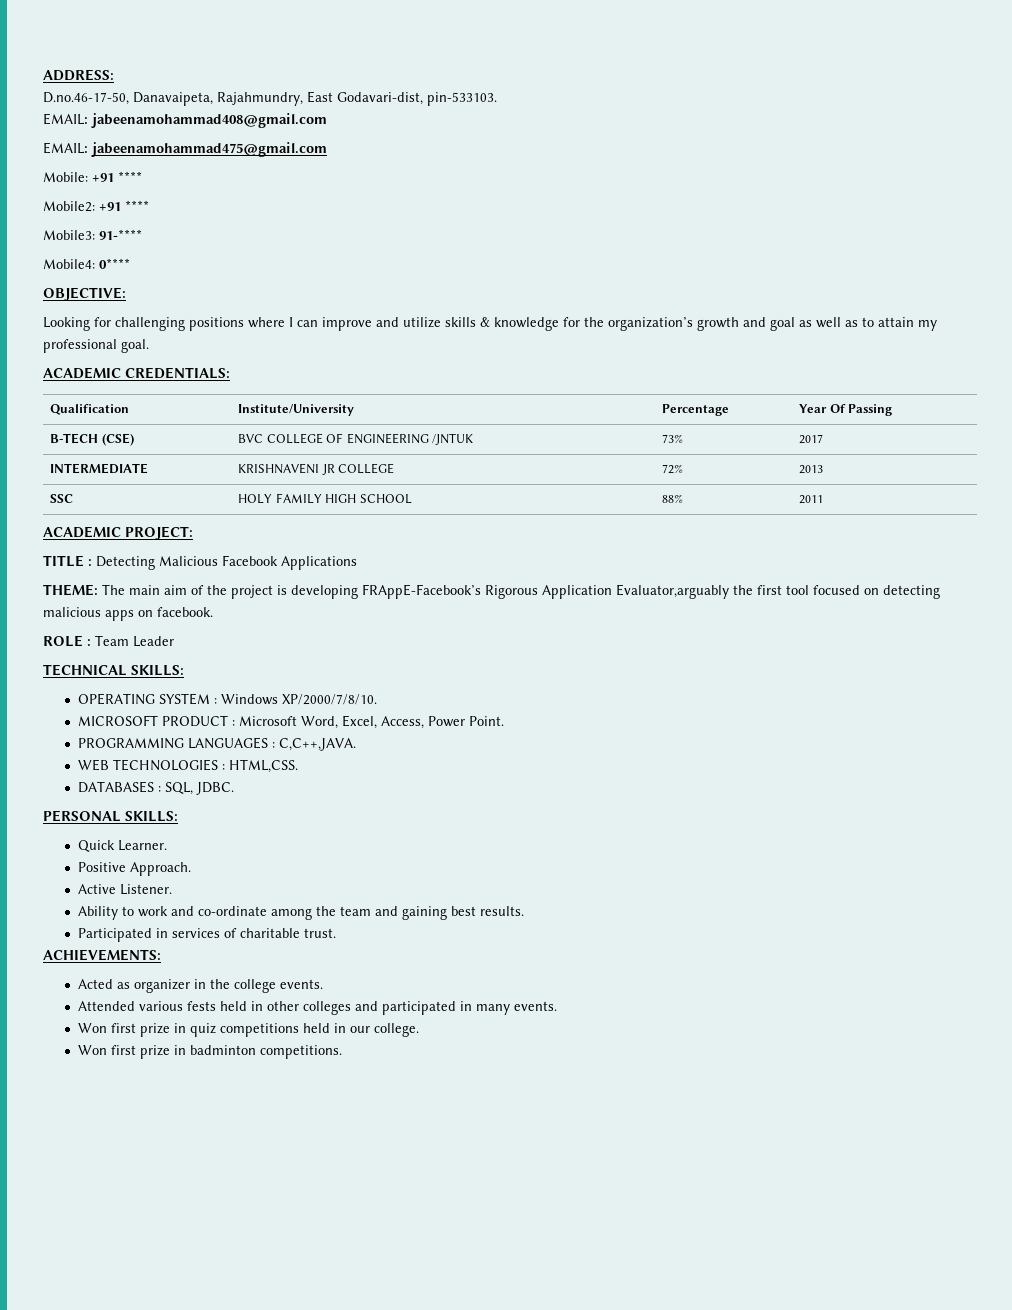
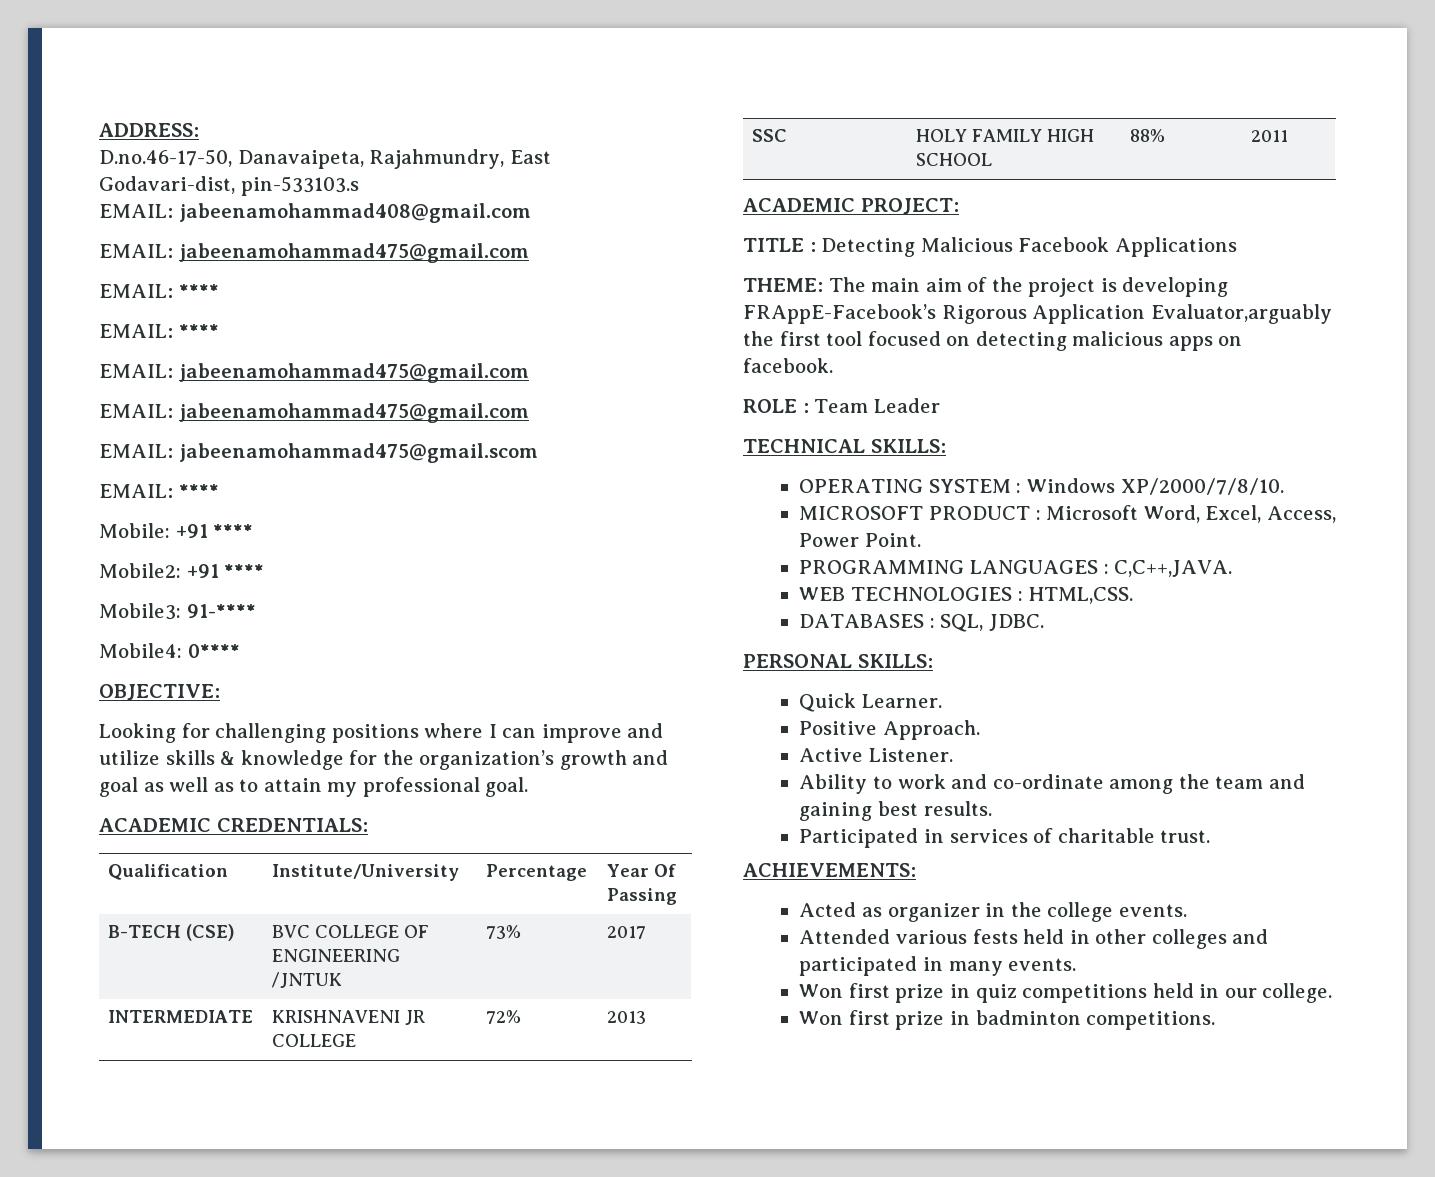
[427,92,497,106] pin-533103. -> [240,176,359,196] pin-533103.s
(327, 149) none -> [99,284,219,298] [99,324,219,338] [99,363,529,383] [99,403,529,423] [99,443,538,463] [99,484,219,498] // EMAIL: **** // EMAIL: **** // EMAIL: jabeenamohammad475@gmail.com // EMAIL: jabeenamohammad475@gmail.com // EMAIL: jabeenamohammad475@gmail.scom // EMAIL: ****

